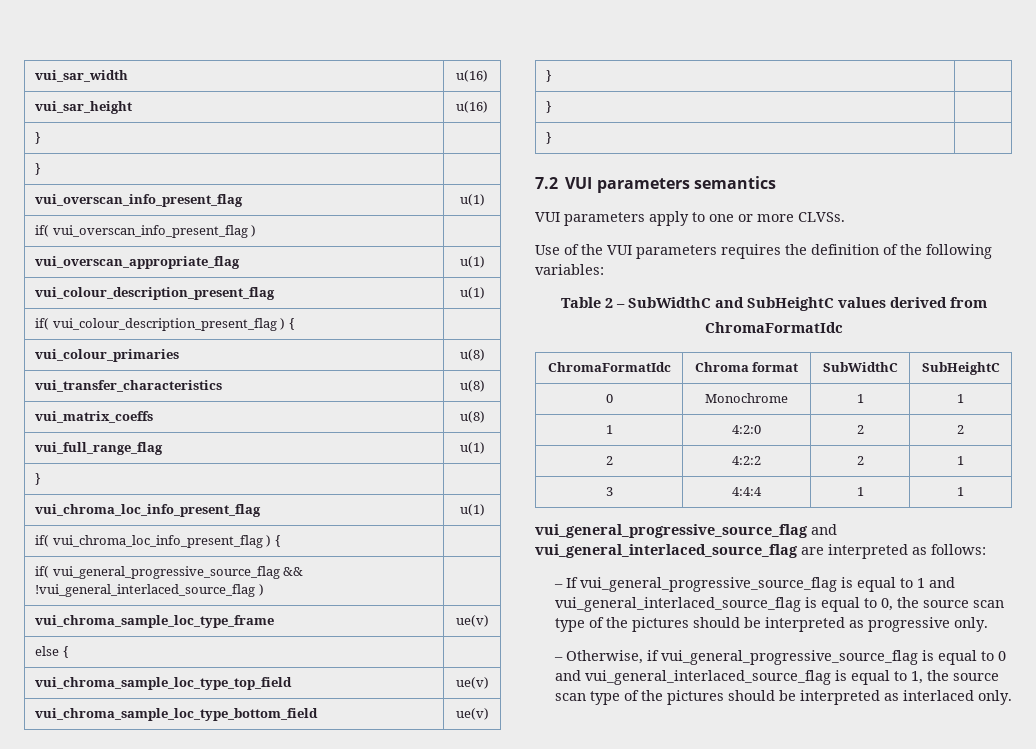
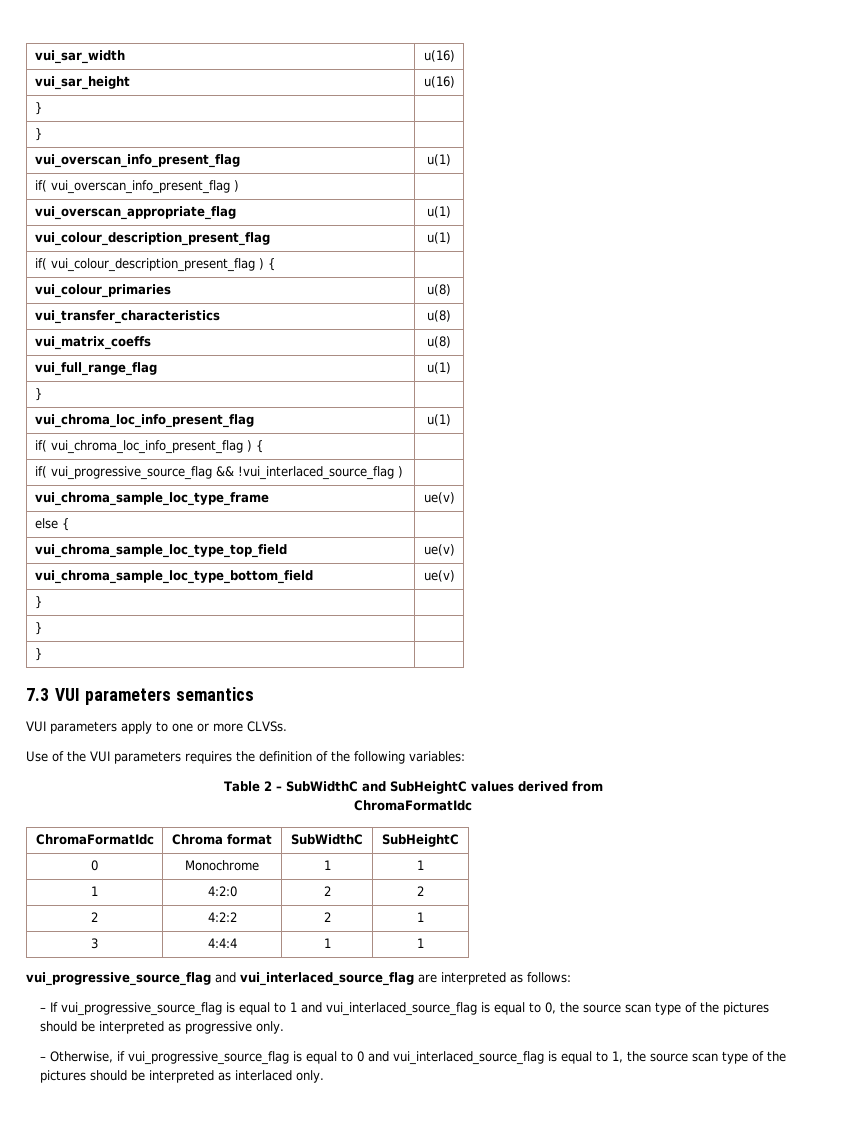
[52,566,304,579] [35,584,256,597] vui_general_progressive_source_flag && !vui_general_interlaced_source_flag -> [50,466,394,480] vui_progressive_source_flag && !vui_interlaced_source_flag
[535,177,558,189] 7.2 -> [26,688,49,701] 7.3
[535,524,837,538] [535,544,798,558] vui_general_progressive_source_flag and vui_general_interlaced_source_flag -> [26,972,414,986] vui_progressive_source_flag and vui_interlaced_source_flag
[579,577,837,592] vui_general_progressive_source_flag -> [61,1002,223,1016] vui_progressive_source_flag
[554,597,801,612] vui_general_interlaced_source_flag -> [326,1002,478,1016] vui_interlaced_source_flag
[660,650,918,665] vui_general_progressive_source_flag -> [128,1051,290,1065] vui_progressive_source_flag
[584,670,831,685] vui_general_interlaced_source_flag -> [393,1051,545,1065] vui_interlaced_source_flag

